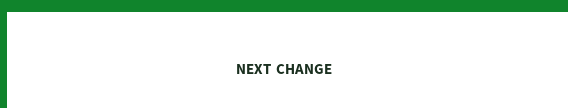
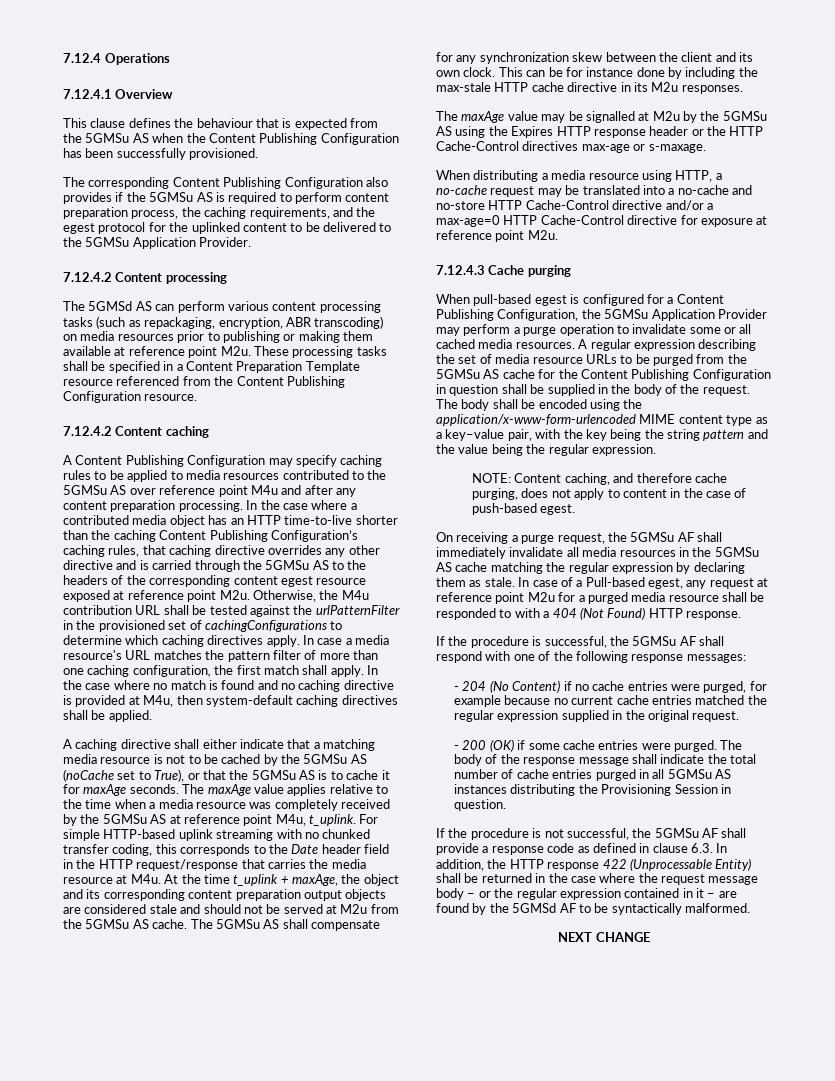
(236, 69) none -> [63,53,170,65] [63,89,174,99] [63,118,378,130] [63,133,399,145] [63,148,259,160] [63,177,388,189] [63,192,390,204] [63,207,376,219] [63,222,392,234] [63,237,252,249] [63,272,227,284] [63,301,381,313] [63,316,384,329] [63,331,373,343] [63,346,387,358] [63,361,360,373] [63,376,345,388] [63,391,198,403] [63,426,209,438] [63,455,383,467] [63,470,387,482] [63,485,356,497] [63,500,357,512] [63,515,398,527] [63,530,358,542] [63,545,380,557] [63,560,367,572] [63,575,367,587] [63,590,369,602] [63,605,400,617] [63,620,343,632] [63,635,389,647] [63,650,378,662] [63,665,378,677] [63,680,394,692] [63,695,398,707] [63,710,152,722] [63,739,375,751] [63,754,367,766] [63,769,390,782] [63,784,388,796] [63,799,390,811] [63,814,379,826] [63,829,371,841] [63,844,389,856] [63,859,366,871] [63,874,399,886] [63,889,387,901] [63,904,399,914] [63,919,380,931] [436,52,753,64] [436,67,758,79] [436,82,743,94] [436,111,767,123] [436,126,764,138] [436,141,706,153] [436,170,722,182] [436,185,752,197] [436,200,713,211] [436,215,768,227] [436,230,558,242] [436,265,571,277] [436,294,724,306] [436,309,767,321] [436,324,752,336] [436,339,757,351] [436,354,747,366] [436,369,771,381] [436,384,750,396] [436,399,643,411] [436,414,768,426] [436,429,768,441] [436,444,656,456] [472,473,727,485] [472,488,747,500] [472,503,576,515] [436,532,722,544] [436,547,759,559] [436,562,745,574] [436,577,769,589] [436,592,765,604] [436,607,741,620] [436,636,724,648] [436,651,746,663] [454,680,767,693] [454,695,767,707] [454,710,740,722] [454,739,743,752] [454,754,757,766] [454,769,732,781] [454,784,731,796] [454,799,507,811] [436,828,747,840] [436,843,728,855] [436,858,752,871] [436,873,759,885] [436,888,737,900] [436,903,750,915] 7.12.4 Operations // 7.12.4.1 Overview // This clause defines the behaviour that is expected from the 5GMSu AS when the Content Publishing Configuration has been successfully provisioned. // The corresponding Content Publishing Configuration also provides if the 5GMSu AS is required to perform content preparation process, the caching requirements, and the egest protocol for the uplinked content to be delivered to the 5GMSu Application Provider. // 7.12.4.2 Content processing // The 5GMSd AS can perform various content processing tasks (such as repackaging, encryption, ABR transcoding) on media resources prior to publishing or making them available at reference point M2u. These processing tasks shall be specified in a Content Preparation Template resource referenced from the Content Publishing Configuration resource. // 7.12.4.2 Content caching // A Content Publishing Configuration may specify caching rules to be applied to media resources contributed to the 5GMSu AS over reference point M4u and after any content preparation processing. In the case where a contributed media object has an HTTP time-to-live shorter than the caching Content Publishing Configuration’s caching rules, that caching directive overrides any other directive and is carried through the 5GMSu AS to the headers of the corresponding content egest resource exposed at reference point M2u. Otherwise, the M4u contribution URL shall be tested against the urlPatternFilter in the provisioned set of cachingConfigurations to determine which caching directives apply. In case a media resource's URL matches the pattern filter of more than one caching configuration, the first match shall apply. In the case where no match is found and no caching directive is provided at M4u, then system-default caching directives shall be applied. // A caching directive shall either indicate that a matching media resource is not to be cached by the 5GMSu AS (noCache set to True), or that the 5GMSu AS is to cache it for maxAge seconds. The maxAge value applies relative to the time when a media resource was completely received by the 5GMSu AS at reference point M4u, t_uplink. For simple HTTP-based uplink streaming with no chunked transfer coding, this corresponds to the Date header field in the HTTP request/response that carries the media resource at M4u. At the time t_uplink + maxAge, the object and its corresponding content preparation output objects are considered stale and should not be served at M2u from the 5GMSu AS cache. The 5GMSu AS shall compensate for any synchronization skew between the client and its own clock. This can be for instance done by including the max-stale HTTP cache directive in its M2u responses. // The maxAge value may be signalled at M2u by the 5GMSu AS using the Expires HTTP response header or the HTTP Cache-Control directives max-age or s-maxage. // When distributing a media resource using HTTP, a no-cache request may be translated into a no-cache and no-store HTTP Cache-Control directive and/or a max-age=0 HTTP Cache-Control directive for exposure at reference point M2u. // 7.12.4.3 Cache purging // When pull-based egest is configured for a Content Publishing Configuration, the 5GMSu Application Provider may perform a purge operation to invalidate some or all cached media resources. A regular expression describing the set of media resource URLs to be purged from the 5GMSu AS cache for the Content Publishing Configuration in question shall be supplied in the body of the request. The body shall be encoded using the application/x-www-form-urlencoded MIME content type as a key–value pair, with the key being the string pattern and the value being the regular expression. // NOTE: Content caching, and therefore cache purging, does not apply to content in the case of push-based egest. // On receiving a purge request, the 5GMSu AF shall immediately invalidate all media resources in the 5GMSu AS cache matching the regular expression by declaring them as stale. In case of a Pull-based egest, any request at reference point M2u for a purged media resource shall be responded to with a 404 (Not Found) HTTP response. // If the procedure is successful, the 5GMSu AF shall respond with one of the following response messages: // - 204 (No Content) if no cache entries were purged, for example because no current cache entries matched the regular expression supplied in the original request. // - 200 (OK) if some cache entries were purged. The body of the response message shall indicate the total number of cache entries purged in all 5GMSu AS instances distributing the Provisioning Session in question. // If the procedure is not successful, the 5GMSu AF shall provide a response code as defined in clause 6.3. In addition, the HTTP response 422 (Unprocessable Entity) shall be returned in the case where the request message body – or the regular expression contained in it – are found by the 5GMSd AF to be syntactically malformed. //

